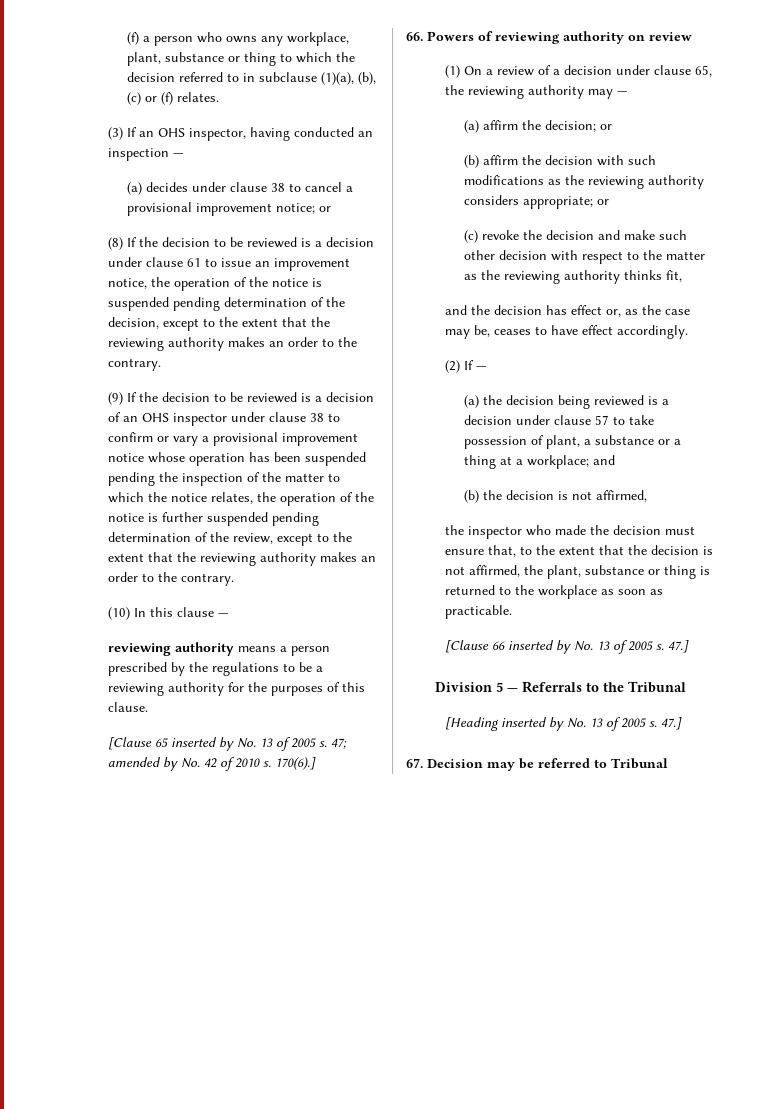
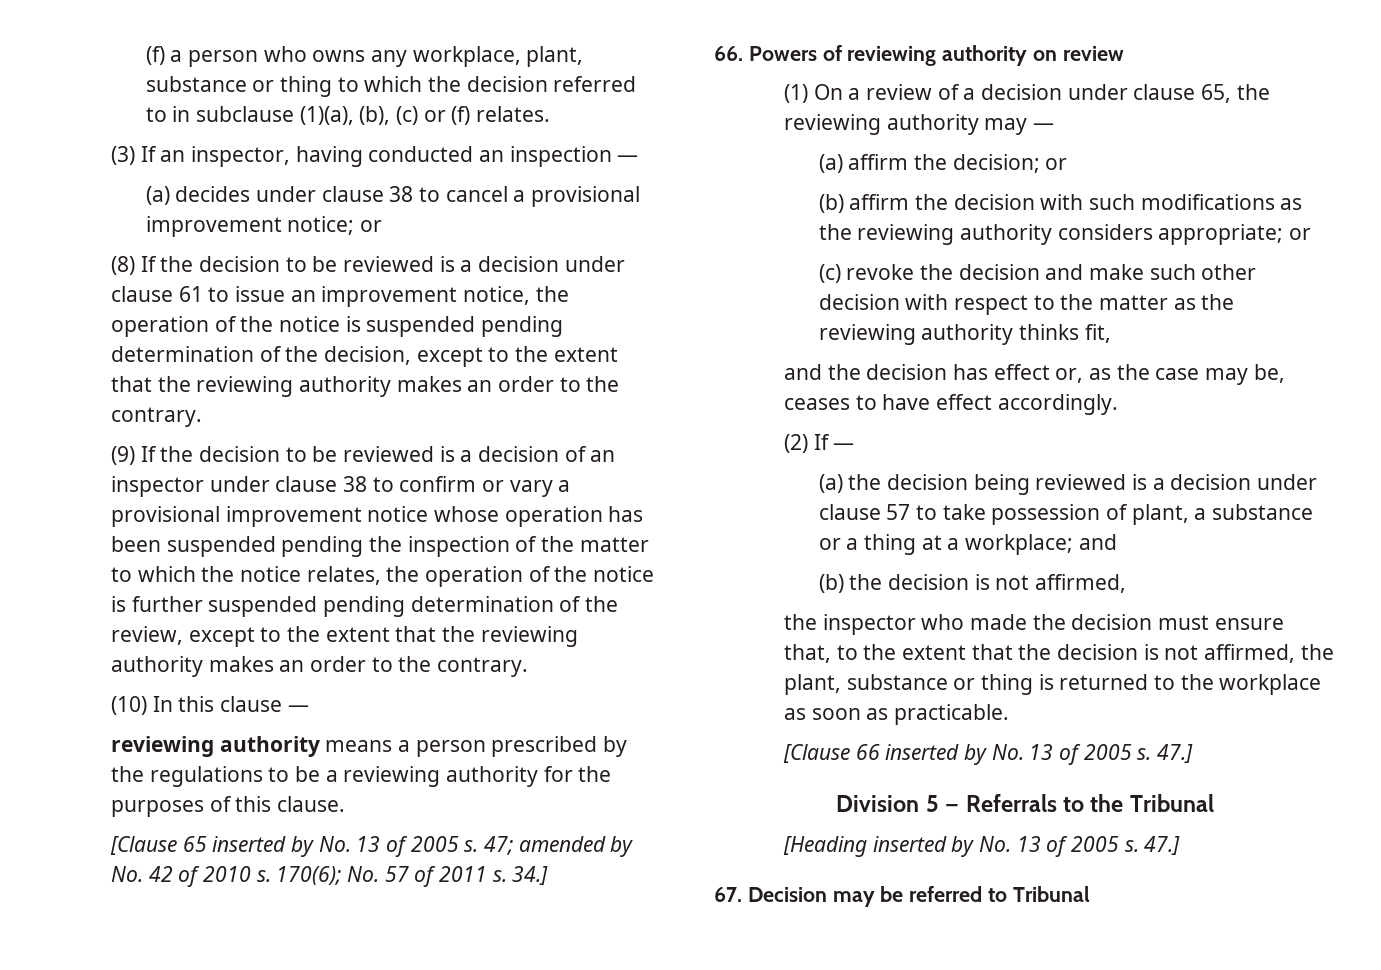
[157,128,185,137] OHS -> (186, 156) none
[141,413,169,422] OHS -> (616, 456) none
[274,757,316,770] 170(6).] -> [276,866,549,887] 170(6); No. 57 of 2011 s. 34.]

